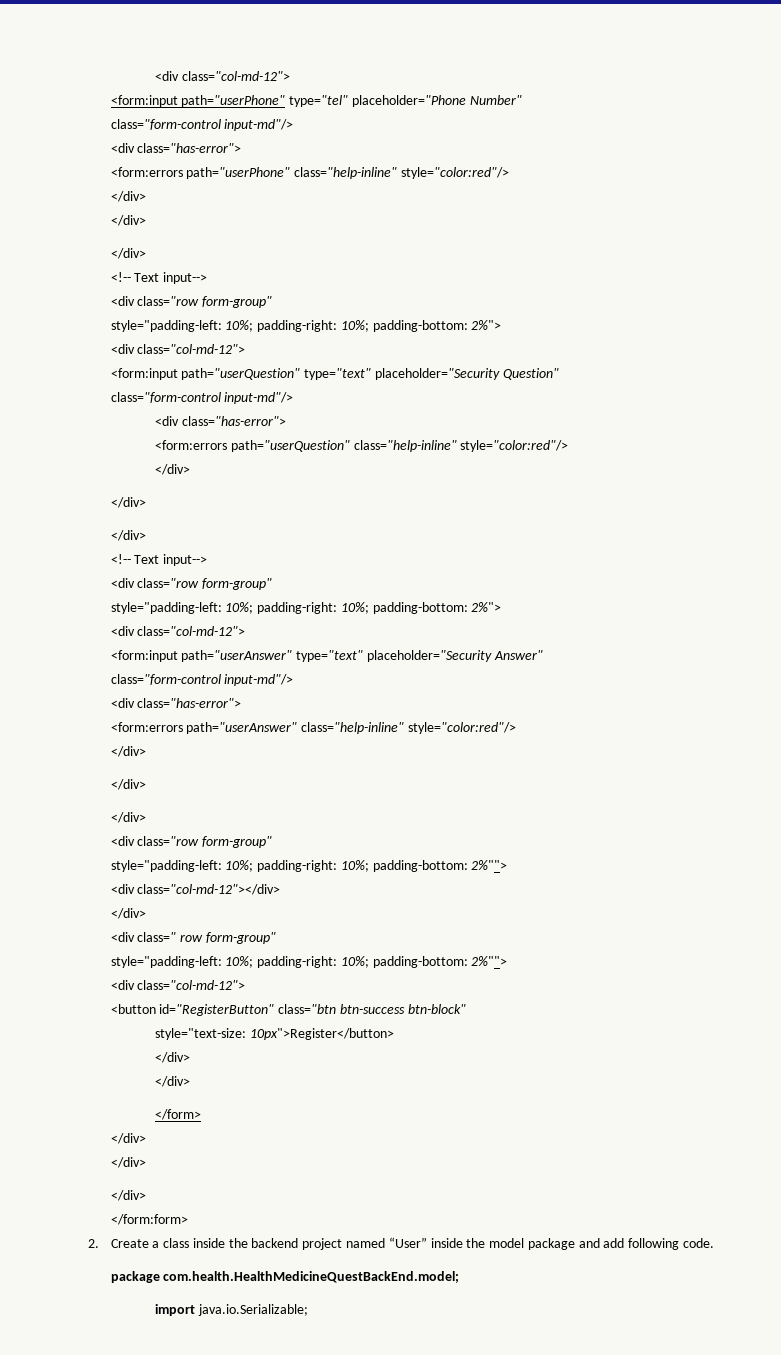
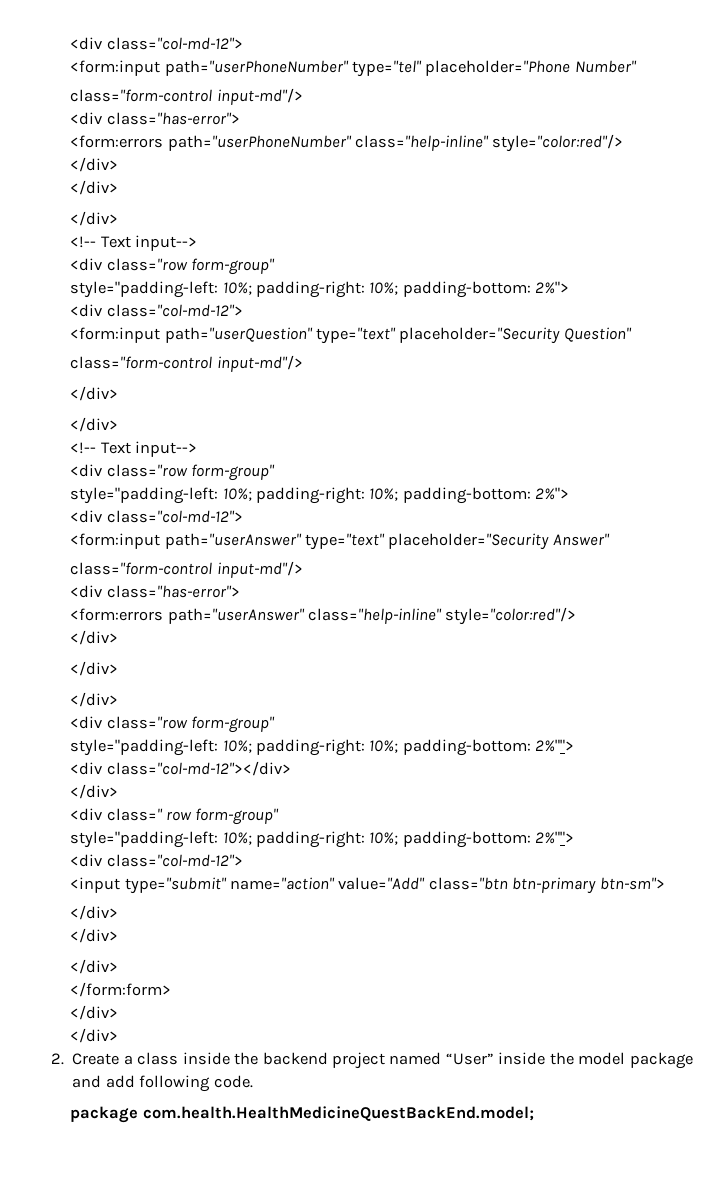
[155,71,290,81] [110,95,286,107] <div class="col-md-12"> // <form:input path="userPhone" -> [70,37,243,50] [70,60,349,76] <div class="col-md-12"> // <form:input path="userPhoneNumber"
[186,167,291,179] path="userPhone" -> [167,135,352,151] path="userPhoneNumber"
[155,416,286,426] [155,440,569,452] [155,464,191,475] // <div class="has-error"> // <form:errors path="userQuestion" class="help-inline" style="color:red"/> // </div> -> (303, 363) none
[110,1004,466,1016] [155,1028,394,1040] [155,1052,191,1063] [155,1076,191,1087] [155,1109,202,1120] <button id="RegisterButton" class="btn btn-success btn-block" // style="text-size: 10px">Register</button> // </div> // </div> // </form> -> [70,877,665,894] <input type="submit" name="action" value="Add" class="btn btn-primary btn-sm">
(188, 1219) none -> [70,1005,119,1020] [70,1028,119,1043] // </div> // </div>
[155,1304,308,1316] // import java.io.Serializable; -> (534, 1113) none

